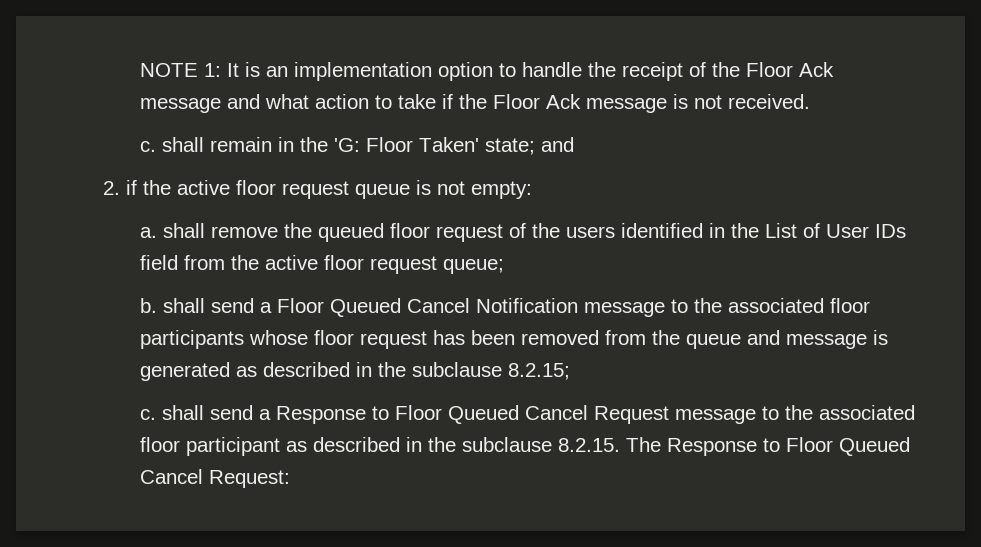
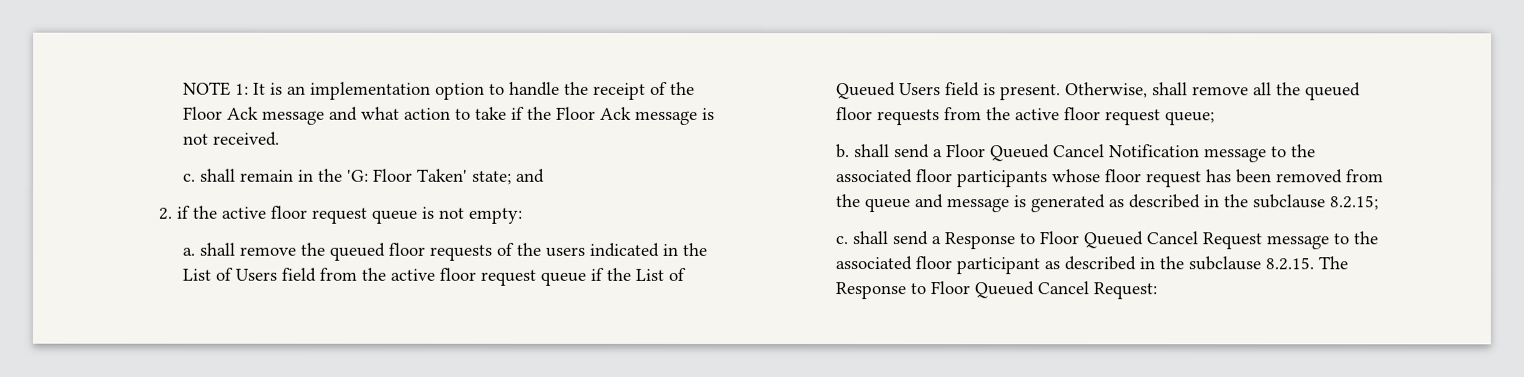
[435,224,503,242] request -> [429,244,493,261] requests
[620,223,703,238] identified -> [589,242,660,257] indicated
[825,224,906,238] User IDs -> [235,268,278,281] Users
(437, 265) none -> [540,267,687,286] [836,82,1362,101] [836,107,1162,126] queue if the List of Queued Users field is present. Otherwise, shall remove all the queued floor requests from the active floor request

